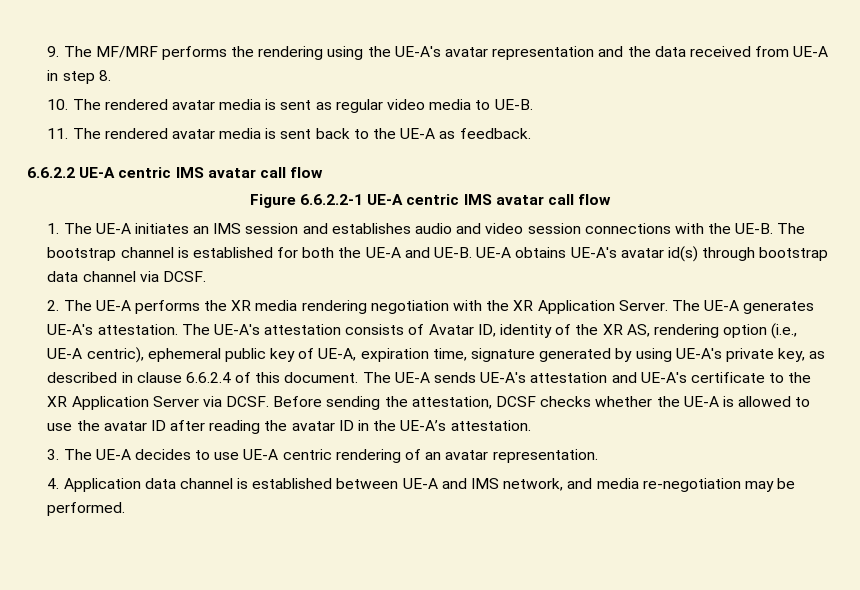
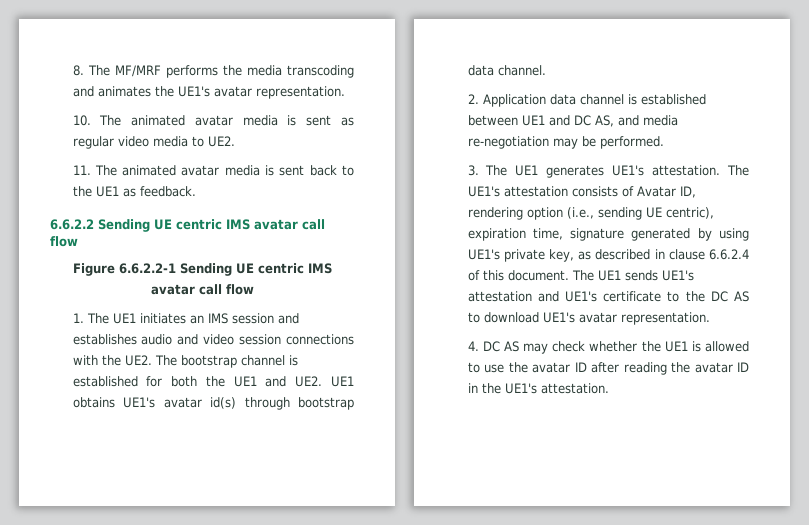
[47,46,60,57] 9. -> [72,65,84,76] 8.
[258,46,829,60] [47,70,111,84] rendering using the UE-A's avatar representation and the data received from UE-A in step 8. -> [246,65,354,78] [72,86,345,99] media transcoding and animates the UE1's avatar representation.
[104,99,168,110] rendered -> [131,115,186,126] animated
[494,99,533,110] UE-B. -> [207,136,235,147] UE2.
[104,128,168,139] rendered -> [122,165,177,176] animated
[400,128,436,139] UE-A -> [95,186,119,197] UE1
[79,167,116,178] UE-A -> [98,219,172,232] Sending UE
[367,194,404,205] UE-A -> [179,263,254,276] Sending UE
[95,223,131,234] UE-A -> [112,313,136,324] UE1
[735,223,774,234] UE-B. -> [124,355,152,366] UE2.
[365,247,617,258] UE-A and UE-B. UE-A obtains UE-A's -> [233,376,354,387] [72,397,156,408] UE1 and UE2. UE1 obtains UE1's
[82,271,206,282] [47,300,815,314] [47,324,94,335] channel via DCSF. // 2. The UE-A performs the XR media rendering negotiation with the XR Application Server. The UE-A generates UE-A's -> [497,65,546,76] [467,94,706,107] [467,115,678,127] [467,136,664,149] [467,165,645,178] channel. // 2. Application data channel is established between UE1 and DC AS, and media re-negotiation may be performed. // 3. The UE1 generates UE1's
[213,324,260,335] UE-A's -> [467,186,500,197] UE1's
[499,323,798,339] [47,347,357,363] identity of the XR AS, rendering option (i.e., UE-A centric), ephemeral public key of UE-A, -> [467,207,714,220] rendering option (i.e., sending UE centric),
[675,348,722,359] UE-A's -> [467,249,500,260] UE1's
[394,372,527,383] UE-A sends UE-A's -> [597,270,694,281] UE1 sends UE1's
[640,372,687,383] UE-A's -> [564,291,597,302] UE1's
[47,396,592,410] XR Application Server via DCSF. Before sending the attestation, DCSF checks -> [710,291,749,302] [467,312,710,325] [467,341,586,354] DC AS to download UE1's avatar representation. // 4. DC AS may check
[683,396,719,407] UE-A -> [664,341,688,352] UE1
[400,420,531,431] [47,449,598,463] [47,478,796,492] [47,502,126,516] UE-A’s attestation. // 3. The UE-A decides to use UE-A centric rendering of an avatar representation. // 4. Application data channel is established between UE-A and IMS network, and media re-negotiation may be performed. -> [504,383,609,394] UE1's attestation.

